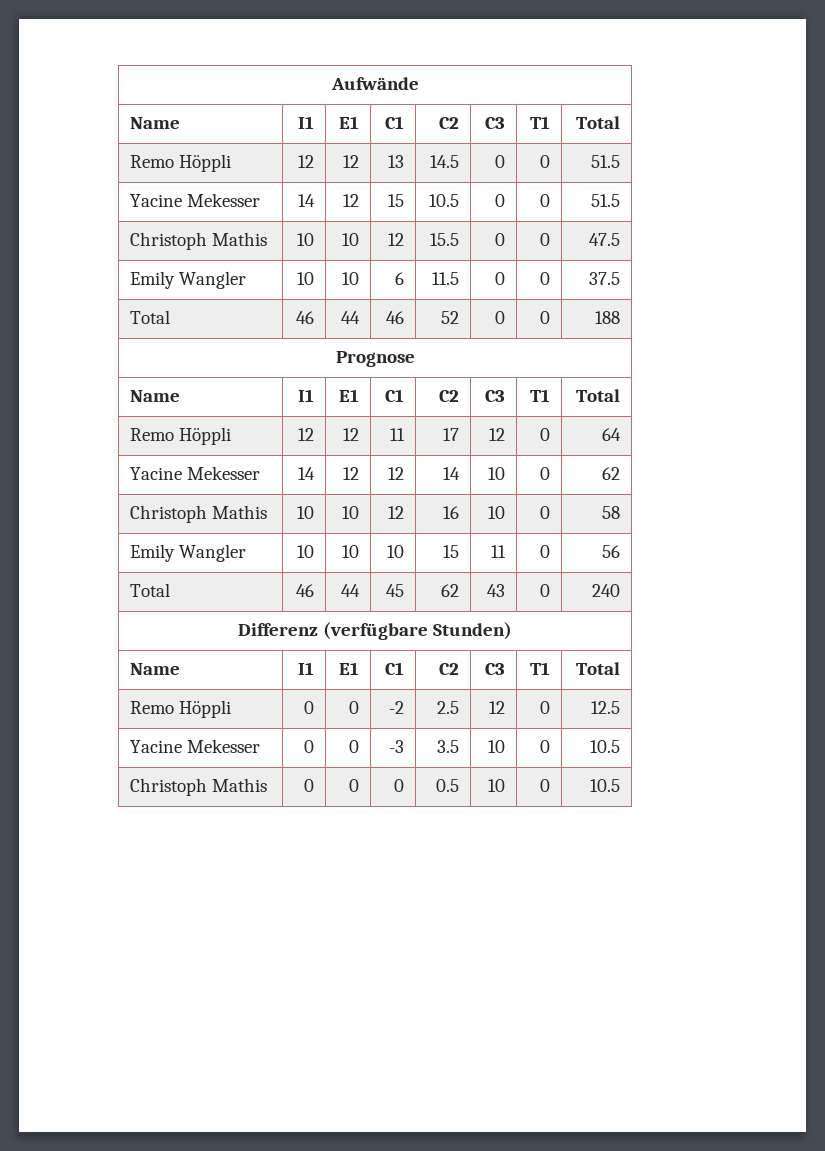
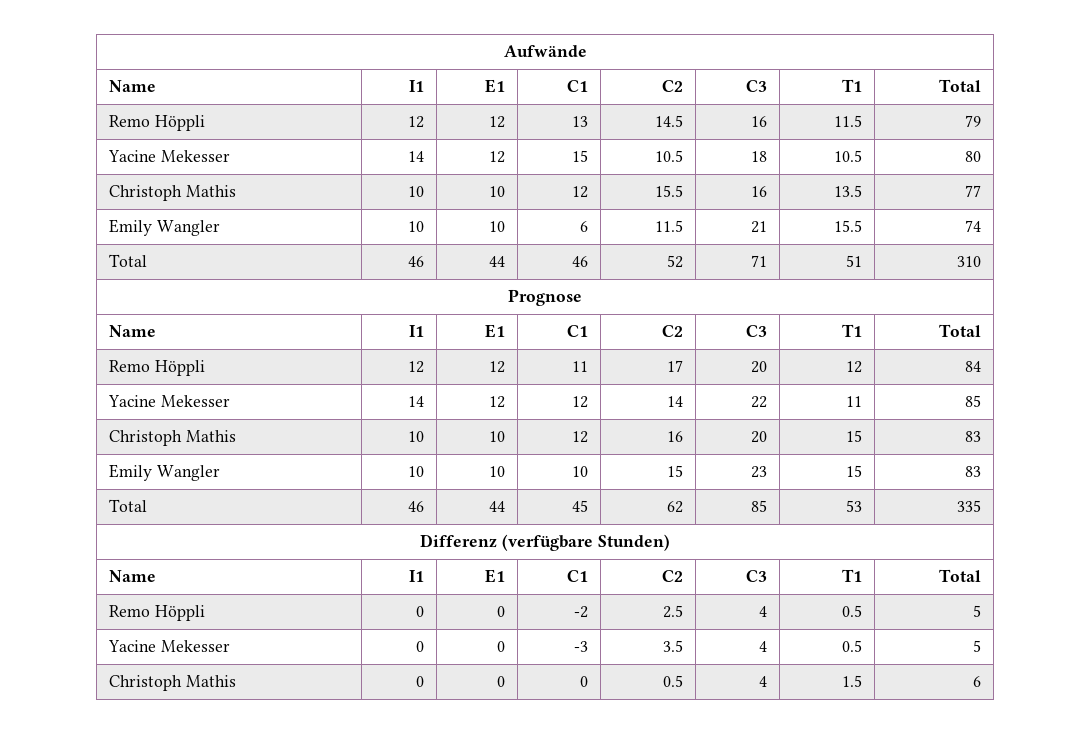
[494,155,505,168] [539,155,550,168] [590,155,620,168] 0 | 0 | 51.5 -> [750,116,767,127] [833,115,862,127] [964,115,981,127] 16 | 11.5 | 79
[494,194,505,207] [539,194,550,207] [590,194,620,207] 0 | 0 | 51.5 -> [750,151,767,162] [833,150,862,162] [964,151,981,162] 18 | 10.5 | 80
[494,233,505,246] [539,233,550,246] [588,233,620,246] 0 | 0 | 47.5 -> [750,186,767,197] [833,185,862,197] [964,185,981,197] 16 | 13.5 | 77
[494,272,505,285] [539,272,550,285] [588,272,620,285] 0 | 0 | 37.5 -> [750,221,767,233] [833,220,862,232] [964,220,981,232] 21 | 15.5 | 74
[494,311,505,324] [539,311,550,324] [594,311,620,324] 0 | 0 | 188 -> [750,255,767,267] [845,255,862,267] [956,256,981,267] 71 | 51 | 310
[488,428,505,441] [539,428,550,441] [601,428,621,441] | 12 | 0 | 64 -> [750,361,767,373] [845,361,862,373] [964,361,981,372] | 20 | 12 | 84
[487,467,505,480] [539,467,550,480] [601,467,620,480] 10 | 0 | 62 -> [750,396,767,408] [845,396,862,407] [964,395,981,407] 22 | 11 | 85
[487,506,505,519] [539,506,550,519] [601,506,620,519] 10 | 0 | 58 -> [750,431,767,443] [845,430,862,442] [964,431,981,442] 20 | 15 | 83
[490,545,506,558] [539,545,550,558] [601,545,620,558] 11 | 0 | 56 -> [750,466,767,478] [845,465,862,477] [964,466,981,477] 23 | 15 | 83
[486,584,505,597] [539,584,550,597] [591,584,620,597] 43 | 0 | 240 -> [750,500,767,512] [845,500,862,512] [956,500,981,512] 85 | 53 | 335
[488,701,505,714] [539,701,550,714] [590,701,620,714] 12 | 0 | 12.5 -> [758,606,767,617] [841,605,862,617] [972,605,981,617] 4 | 0.5 | 5
[487,740,505,753] [539,740,550,753] [589,740,620,753] 10 | 0 | 10.5 -> [758,641,767,652] [841,640,862,652] [972,640,981,652] 4 | 0.5 | 5
[487,779,505,792] [539,779,550,792] [589,779,620,792] 10 | 0 | 10.5 -> [758,676,767,687] [841,675,862,687] [972,676,981,687] 4 | 1.5 | 6

